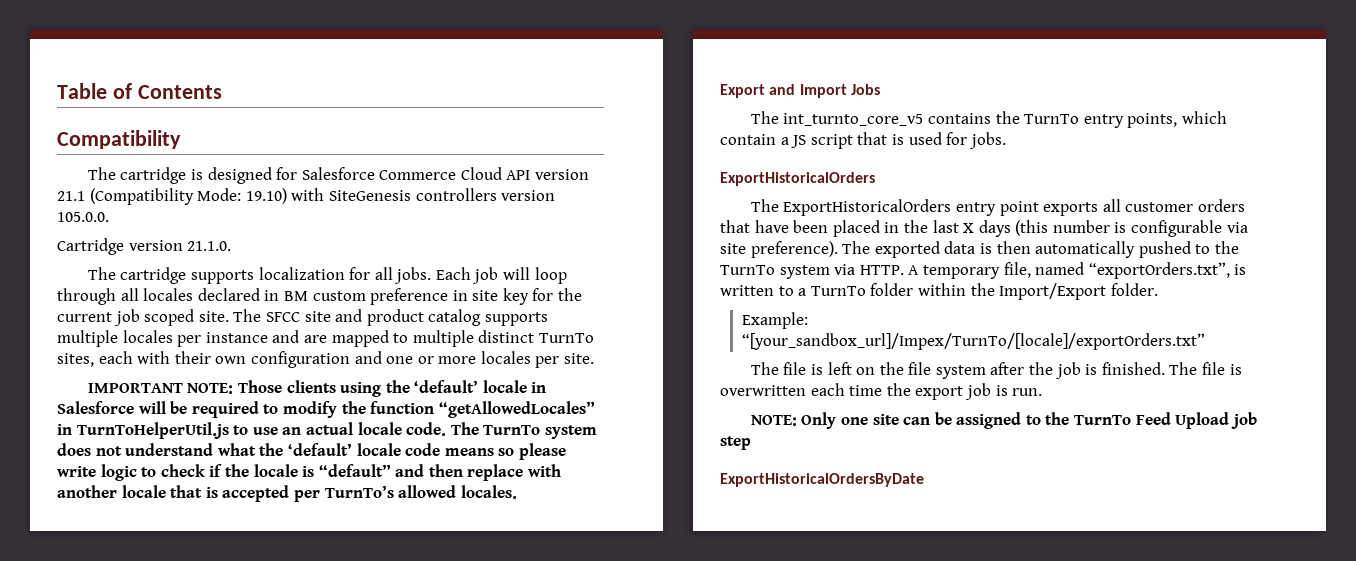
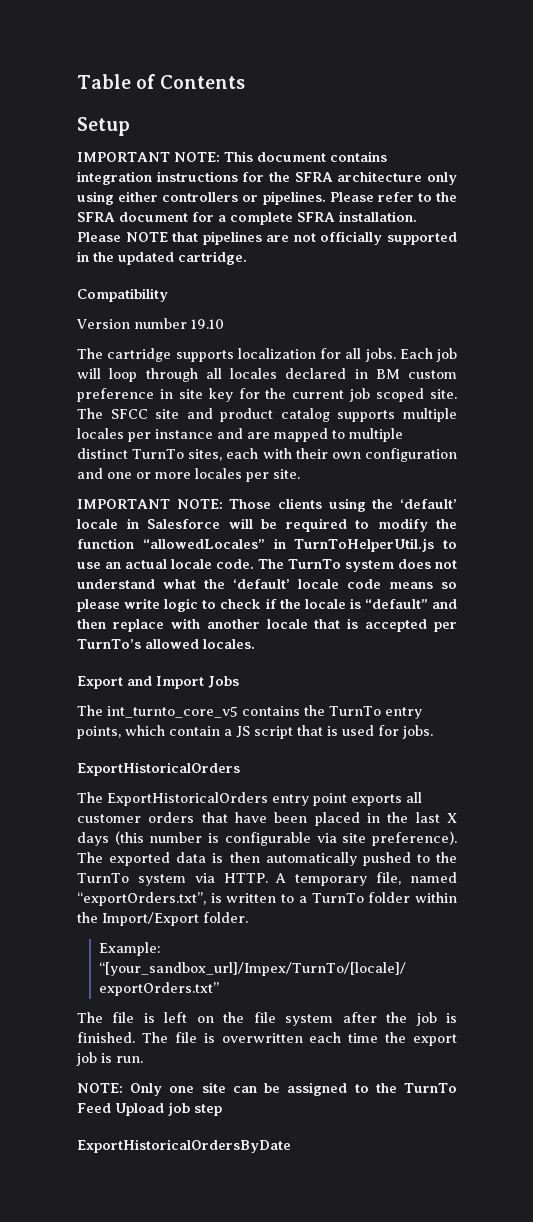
[57,130,181,149] [87,167,590,184] [57,188,556,205] [57,212,109,222] [57,238,232,255] Compatibility // The cartridge is designed for Salesforce Commerce Cloud API version 21.1 (Compatibility Mode: 19.10) with SiteGenesis controllers version 105.0.0. // Cartridge version 21.1.0. -> [77,117,130,136] [77,151,387,162] [77,171,457,185] [77,191,457,205] [77,211,417,225] [77,231,457,245] [77,251,247,265] [77,288,168,302] [76,318,224,329] Setup // IMPORTANT NOTE: This document contains integration instructions for the SFRA architecture only using either controllers or pipelines. Please refer to the SFRA document for a complete SFRA installation. Please NOTE that pipelines are not officially supported in the updated cartridge. // Compatibility // Version number 19.10
[438,401,595,418] “getAllowedLocales” -> [142,539,265,549] “allowedLocales”

